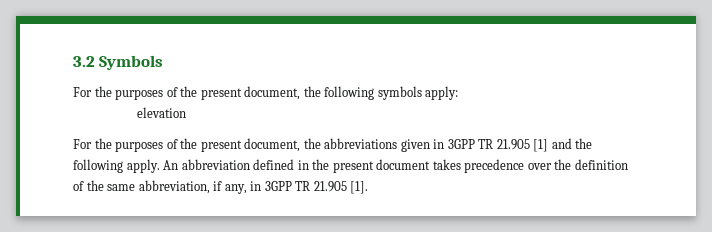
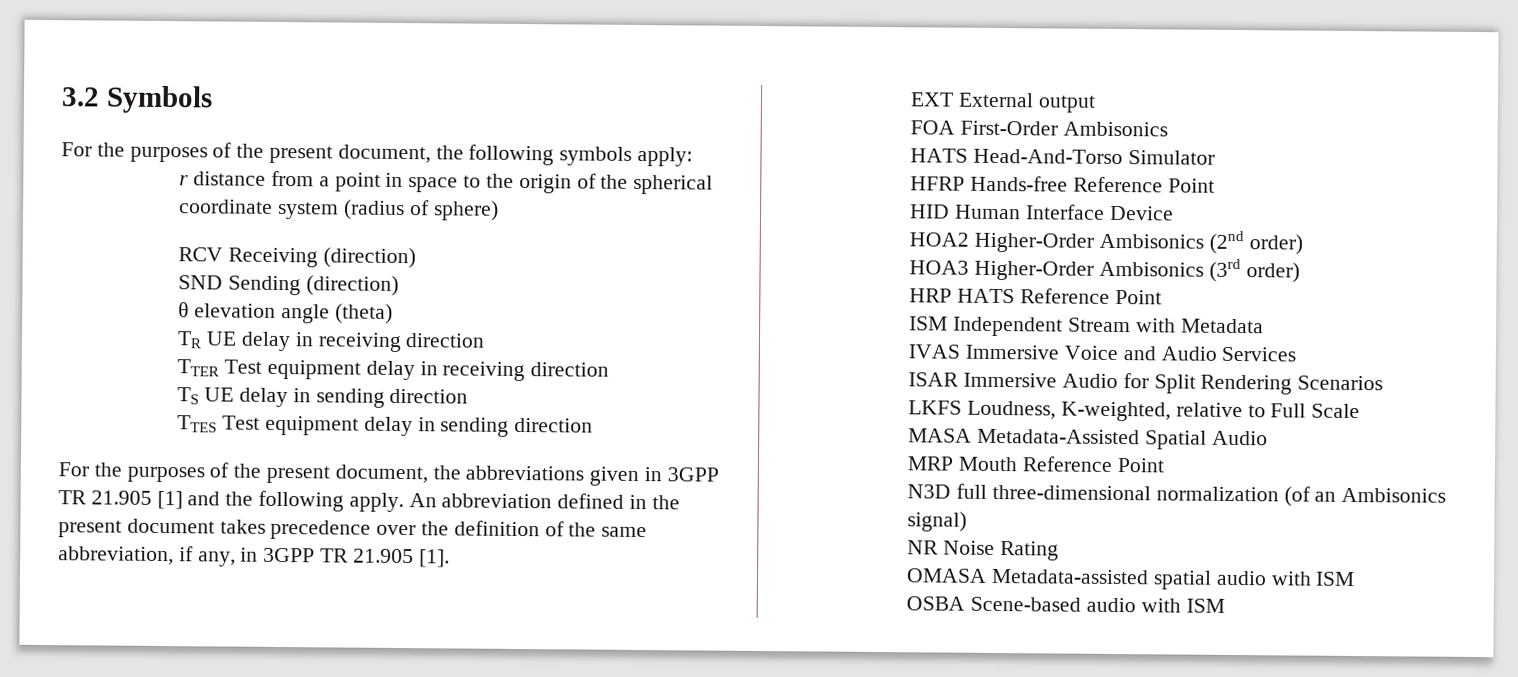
[136,107,186,118] elevation -> [179,170,714,195] [179,199,499,221] [178,247,417,269] [178,275,400,296] [178,302,393,324] [177,331,486,353] [177,359,610,382] [177,387,469,408] [177,415,594,437] r distance from a point in space to the origin of the spherical coordinate system (radius of sphere) // RCV Receiving (direction) // SND Sending (direction) // θ elevation angle (theta) // TR UE delay in receiving direction // TTER Test equipment delay in receiving direction // TS UE delay in sending direction // TTES Test equipment delay in sending direction
(369, 187) none -> [910,92,1097,113] [910,120,1169,137] [910,148,1216,165] [910,175,1215,193] [910,204,1174,221] [909,230,1303,255] [909,258,1300,283] [909,288,1162,305] [909,316,1264,337] [908,344,1297,362] [908,372,1384,395] [908,400,1361,422] [908,428,1268,450] [907,456,1165,473] [907,483,1447,507] [907,511,968,532] [907,540,1060,561] [906,568,1356,590] [906,596,1225,613] // EXT External output // FOA First-Order Ambisonics // HATS Head-And-Torso Simulator // HFRP Hands-free Reference Point // HID Human Interface Device // HOA2 Higher-Order Ambisonics (2nd order) // HOA3 Higher-Order Ambisonics (3rd order) // HRP HATS Reference Point // ISM Independent Stream with Metadata // IVAS Immersive Voice and Audio Services // ISAR Immersive Audio for Split Rendering Scenarios // LKFS Loudness, K-weighted, relative to Full Scale // MASA Metadata-Assisted Spatial Audio // MRP Mouth Reference Point // N3D full three-dimensional normalization (of an Ambisonics signal) // NR Noise Rating // OMASA Metadata-assisted spatial audio with ISM // OSBA Scene-based audio with ISM

